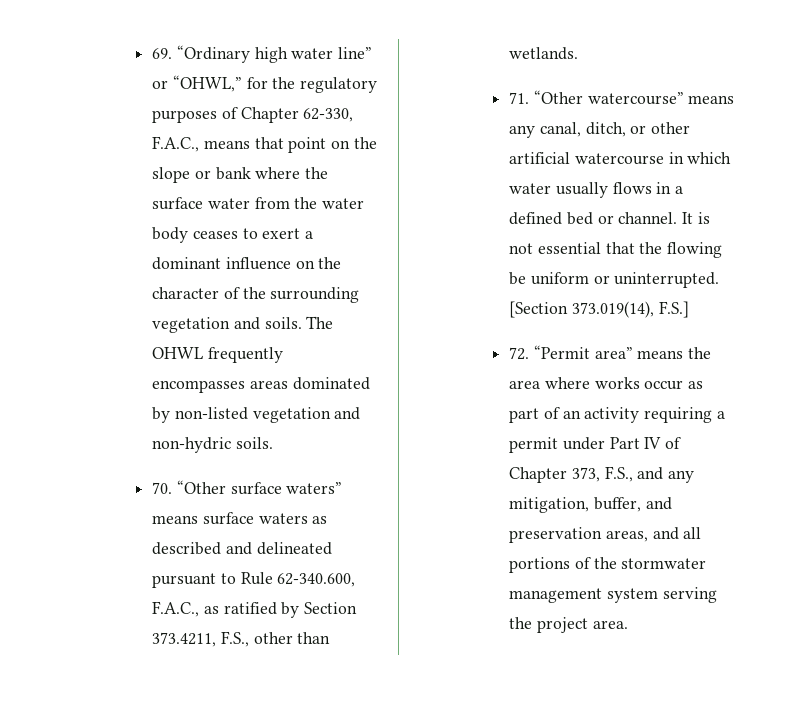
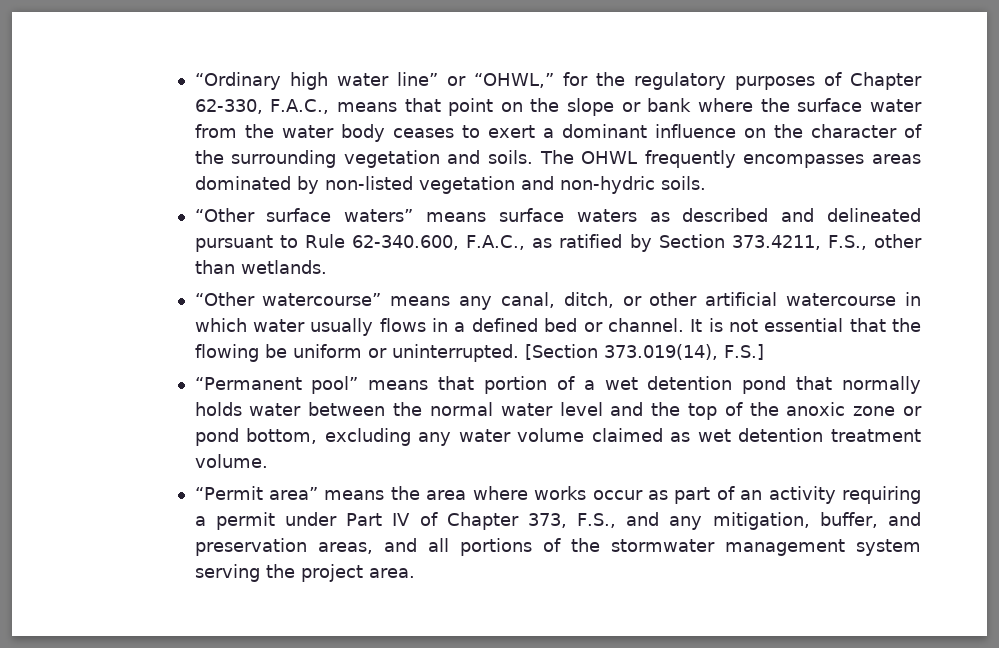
[152,48,173,59] 69. -> (194, 81) none
[152,482,173,494] 70. -> (706, 183) none
[509,92,530,104] 71. -> (327, 267) none
[509,347,530,360] 72. -> [194,376,921,394] [194,402,922,420] [194,428,921,446] [194,454,268,468] “Permanent pool” means that portion of a wet detention pond that normally holds water between the normal water level and the top of the anoxic zone or pond bottom, excluding any water volume claimed as wet detention treatment volume. //

